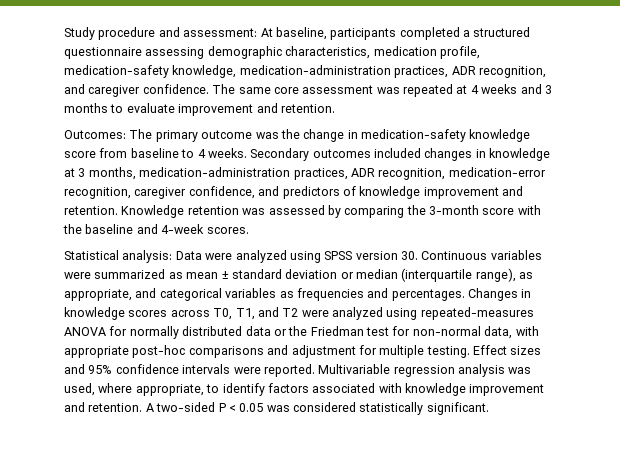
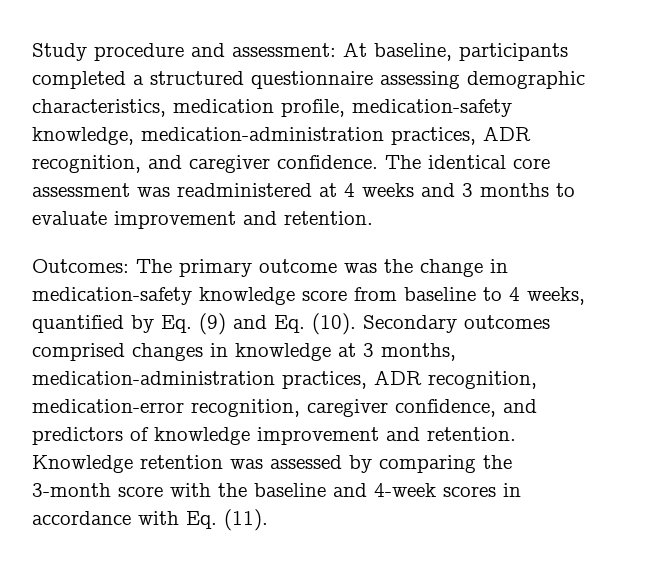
[238,87,271,94] same -> [428,155,506,169] identical
[403,84,453,97] repeated -> [177,183,312,197] readministered
[207,148,247,158] weeks. -> [527,287,585,305] [32,313,356,335] weeks, quantified by Eq. (9) and Eq. (10).
[374,148,421,158] included -> [32,343,125,361] comprised
[206,227,249,234] [64,250,542,263] [64,268,534,282] [64,288,532,301] [64,307,534,320] [64,326,539,339] [64,345,542,358] [64,364,532,377] [64,383,545,396] [64,402,489,415] scores. // Statistical analysis: Data were analyzed using SPSS version 30. Continuous variables were summarized as mean ± standard deviation or median (interquartile range), as appropriate, and categorical variables as frequencies and percentages. Changes in knowledge scores across T0, T1, and T2 were analyzed using repeated-measures ANOVA for normally distributed data or the Friedman test for non-normal data, with appropriate post-hoc comparisons and adjustment for multiple testing. Effect sizes and 95% confidence intervals were reported. Multivariable regression analysis was used, where appropriate, to identify factors associated with knowledge improvement and retention. A two-sided P < 0.05 was considered statistically significant. -> [443,483,521,497] [32,509,268,531] scores in accordance with Eq. (11).

